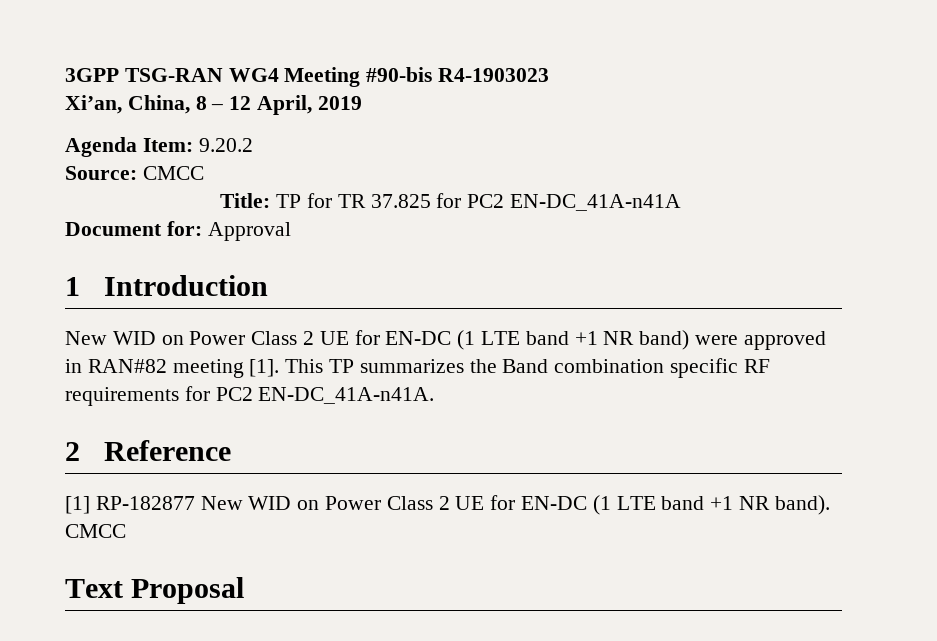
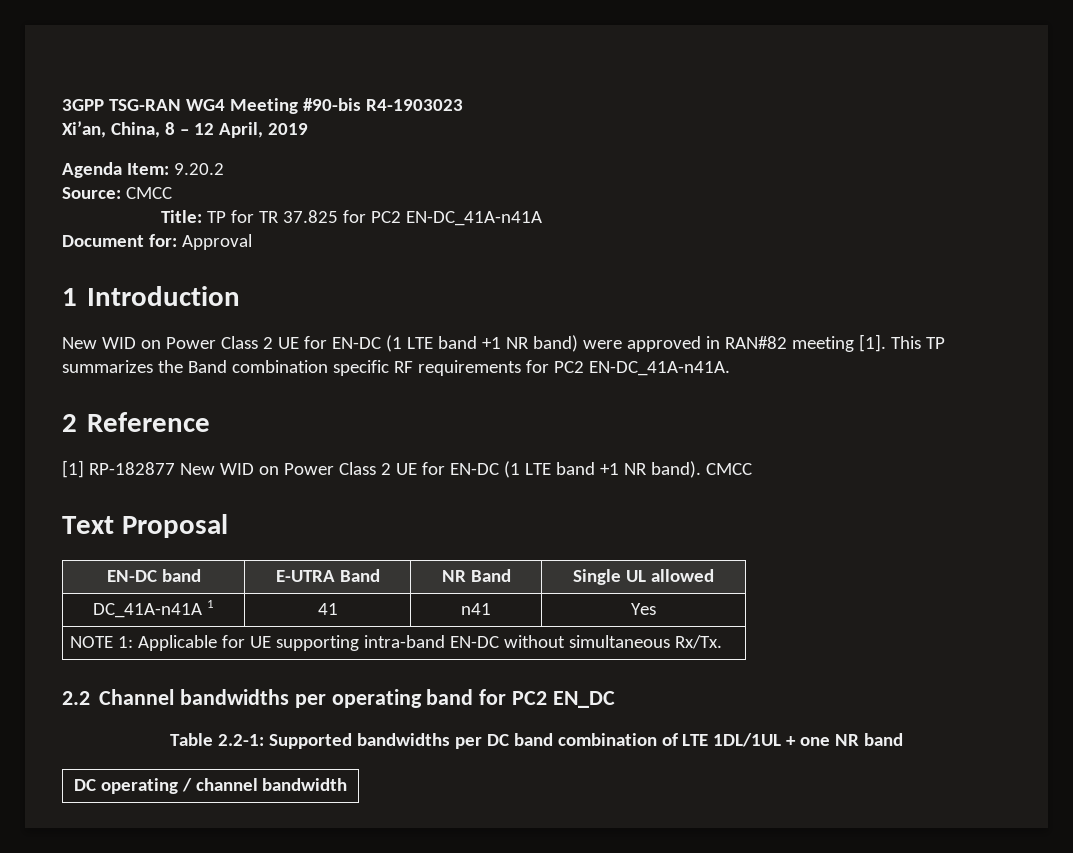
(245, 590) none -> [106,569,201,582] [275,569,380,582] [441,569,511,582] [573,569,714,585] [93,600,214,618] [317,603,338,615] [461,603,491,615] [631,603,656,615] [69,635,722,651] [62,689,615,708] [169,733,904,749] [73,778,348,794] // EN-DC band | E-UTRA Band | NR Band | Single UL allowed // DC_41A-n41A 1 | 41 | n41 | Yes // NOTE 1: Applicable for UE supporting intra-band EN-DC without simultaneous Rx/Tx. // 2.2 Channel bandwidths per operating band for PC2 EN_DC // Table 2.2-1: Supported bandwidths per DC band combination of LTE 1DL/1UL + one NR band // DC operating / channel bandwidth

